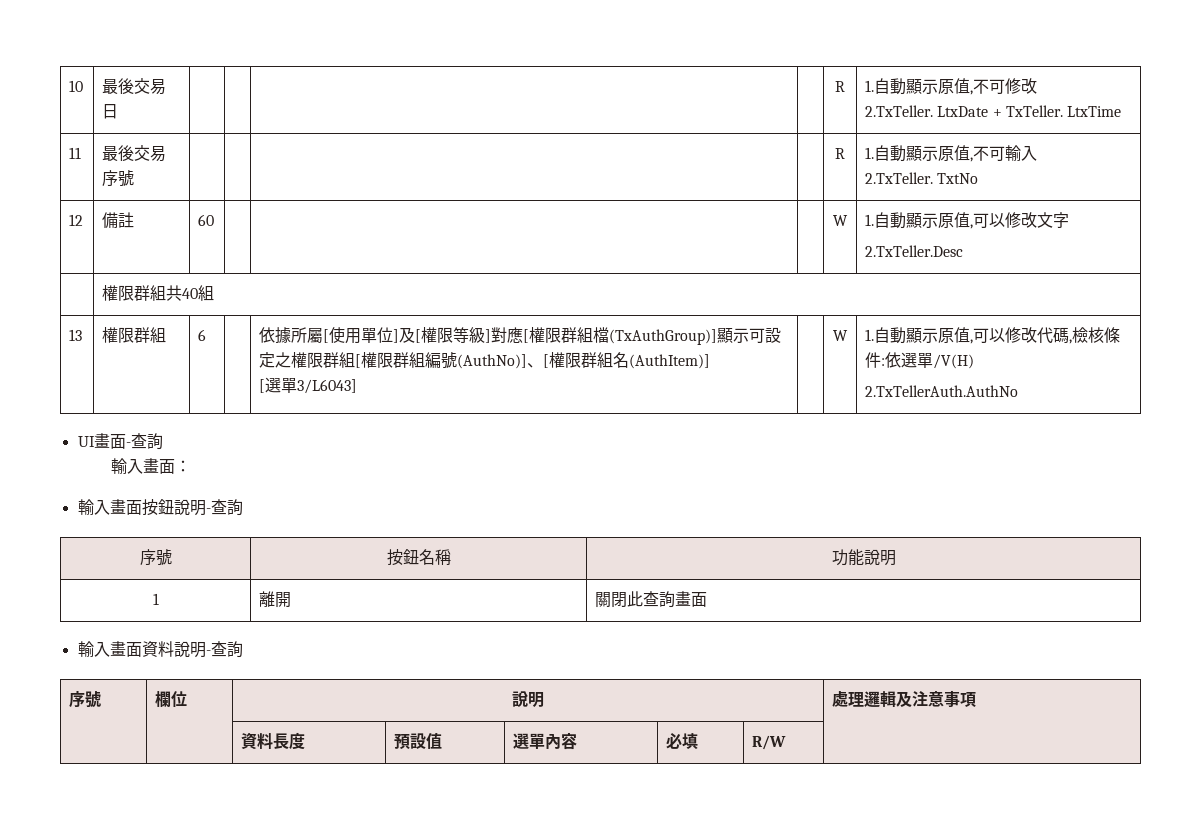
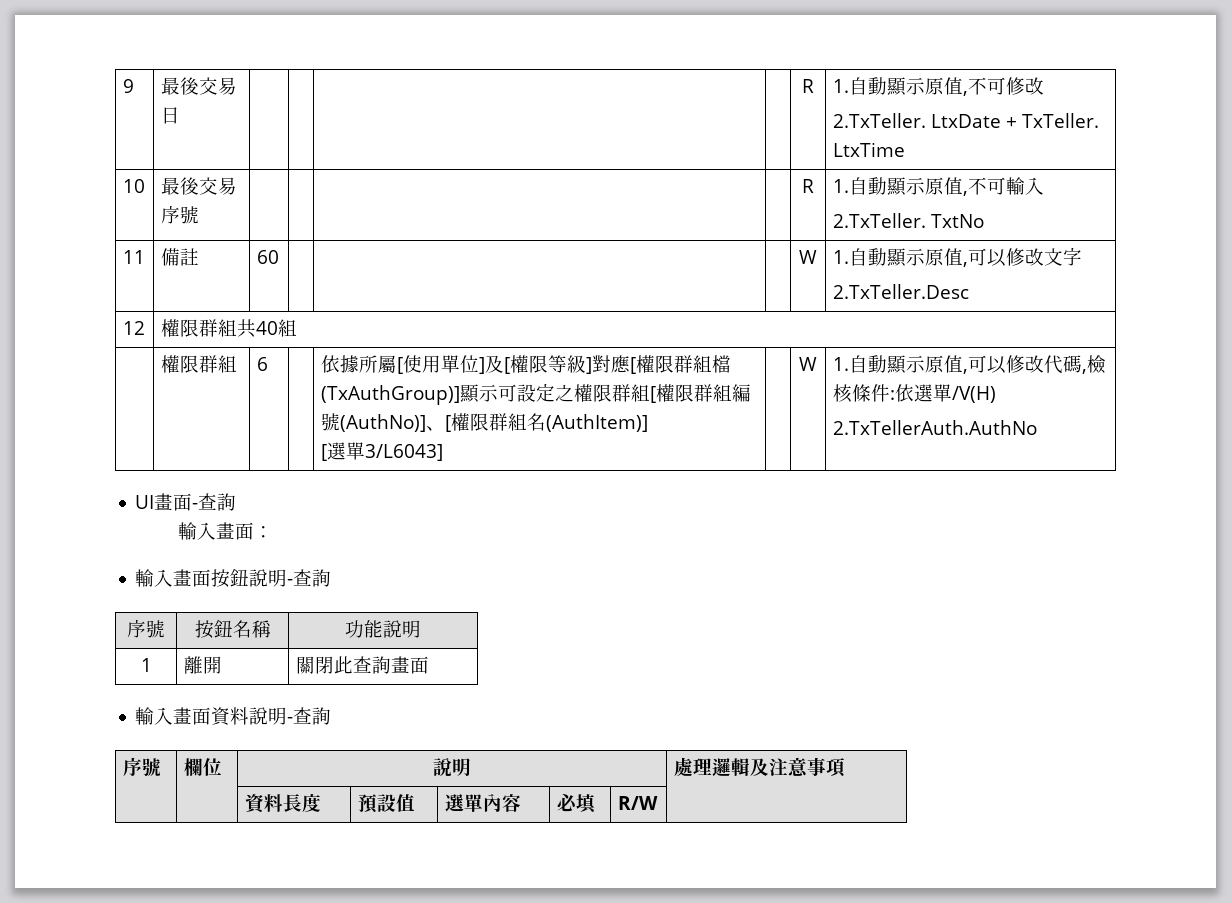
[69,80,84,92] 10 -> [122,79,134,93] 9
[69,147,82,159] 11 -> [122,179,145,193] 10
[69,214,84,226] 12 -> [122,250,145,264] 11
(964, 251) none -> [122,321,145,335] 12
[69,329,83,341] 13 -> (297, 328) none

